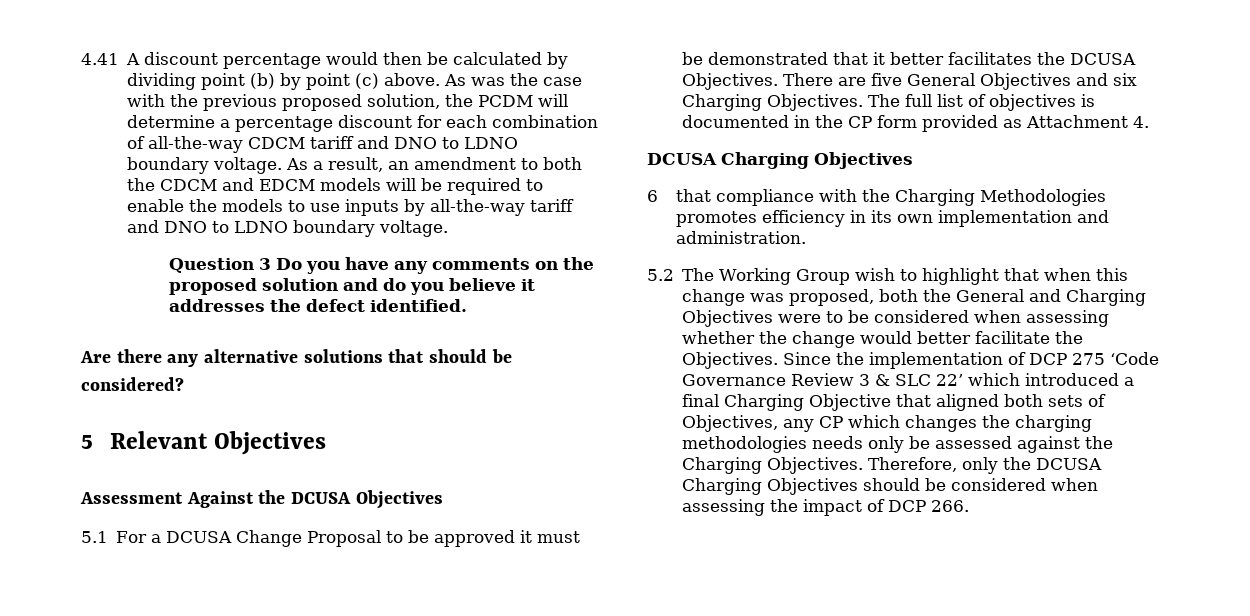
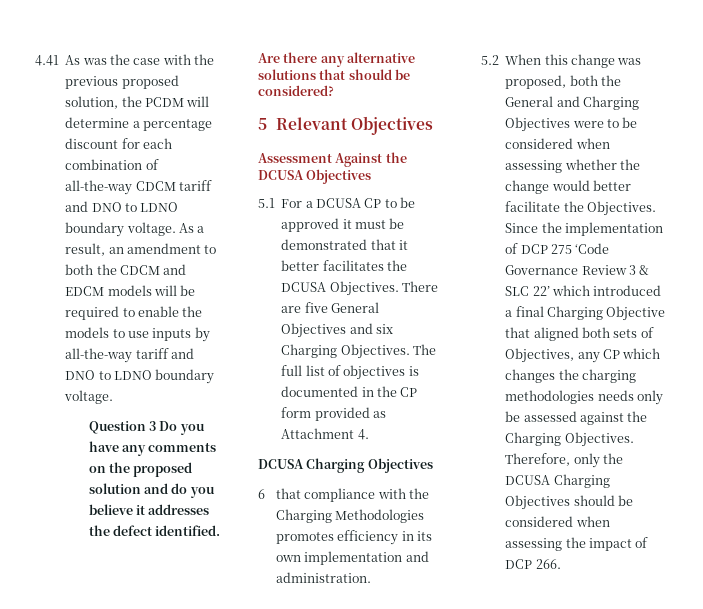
[126,52,569,69] [127,73,441,90] A discount percentage would then be calculated by dividing point (b) by point (c) above. -> (59, 60) none
[236,530,382,547] Change Proposal -> [364,198,382,208] CP
[682,268,1092,285] The Working Group wish to highlight that when -> [505,54,542,65] When

